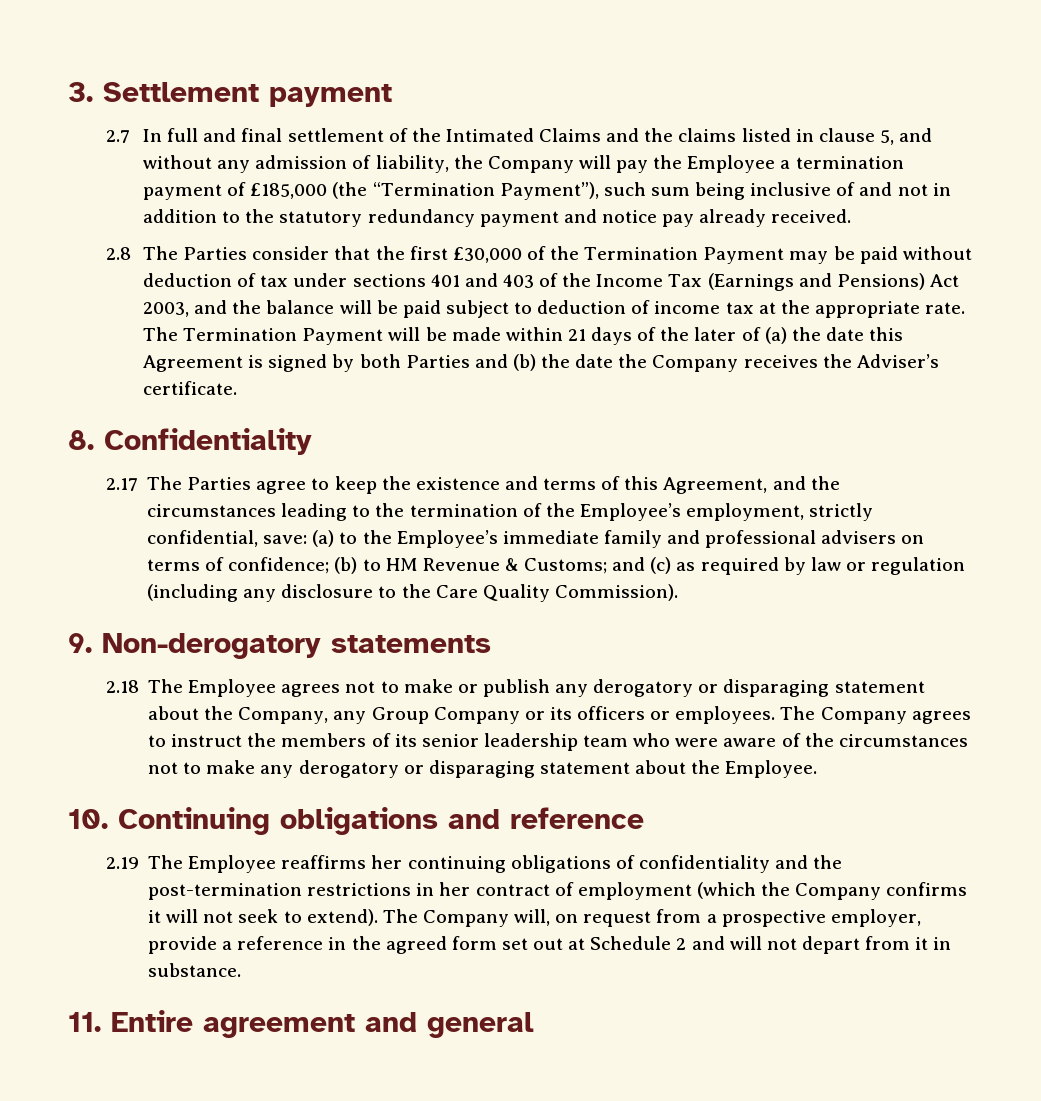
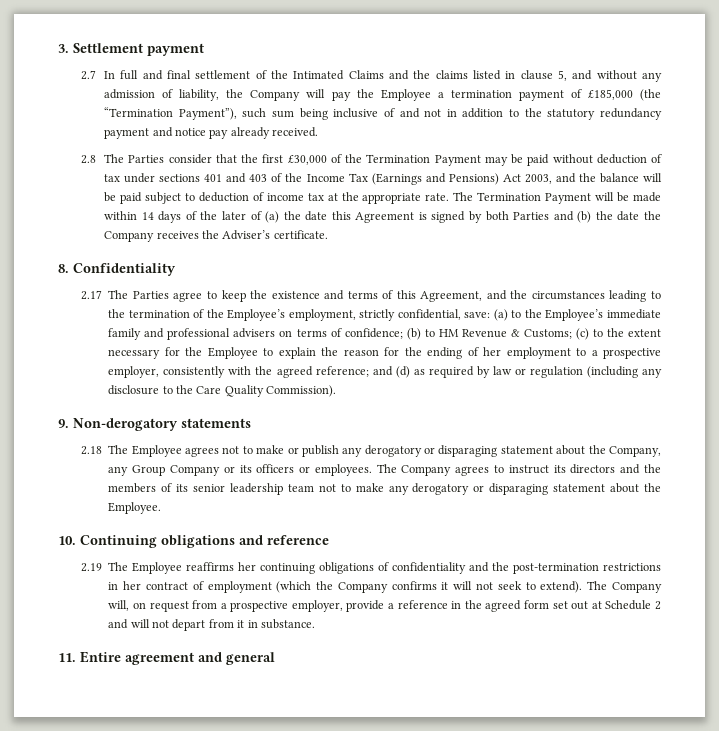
[567,329,586,341] 21 -> [141,212,154,220] 14
[612,557,672,574] and (c) -> [575,328,662,340] [108,347,661,359] [108,366,410,378] (c) to the extent necessary for the Employee to explain the reason for the ending of her employment to a prospective employer, consistently with the agreed reference; and (d)
(243, 740) none -> [553,464,641,474] its directors and
[633,733,968,747] who were aware of the circumstances -> (314, 488) none

